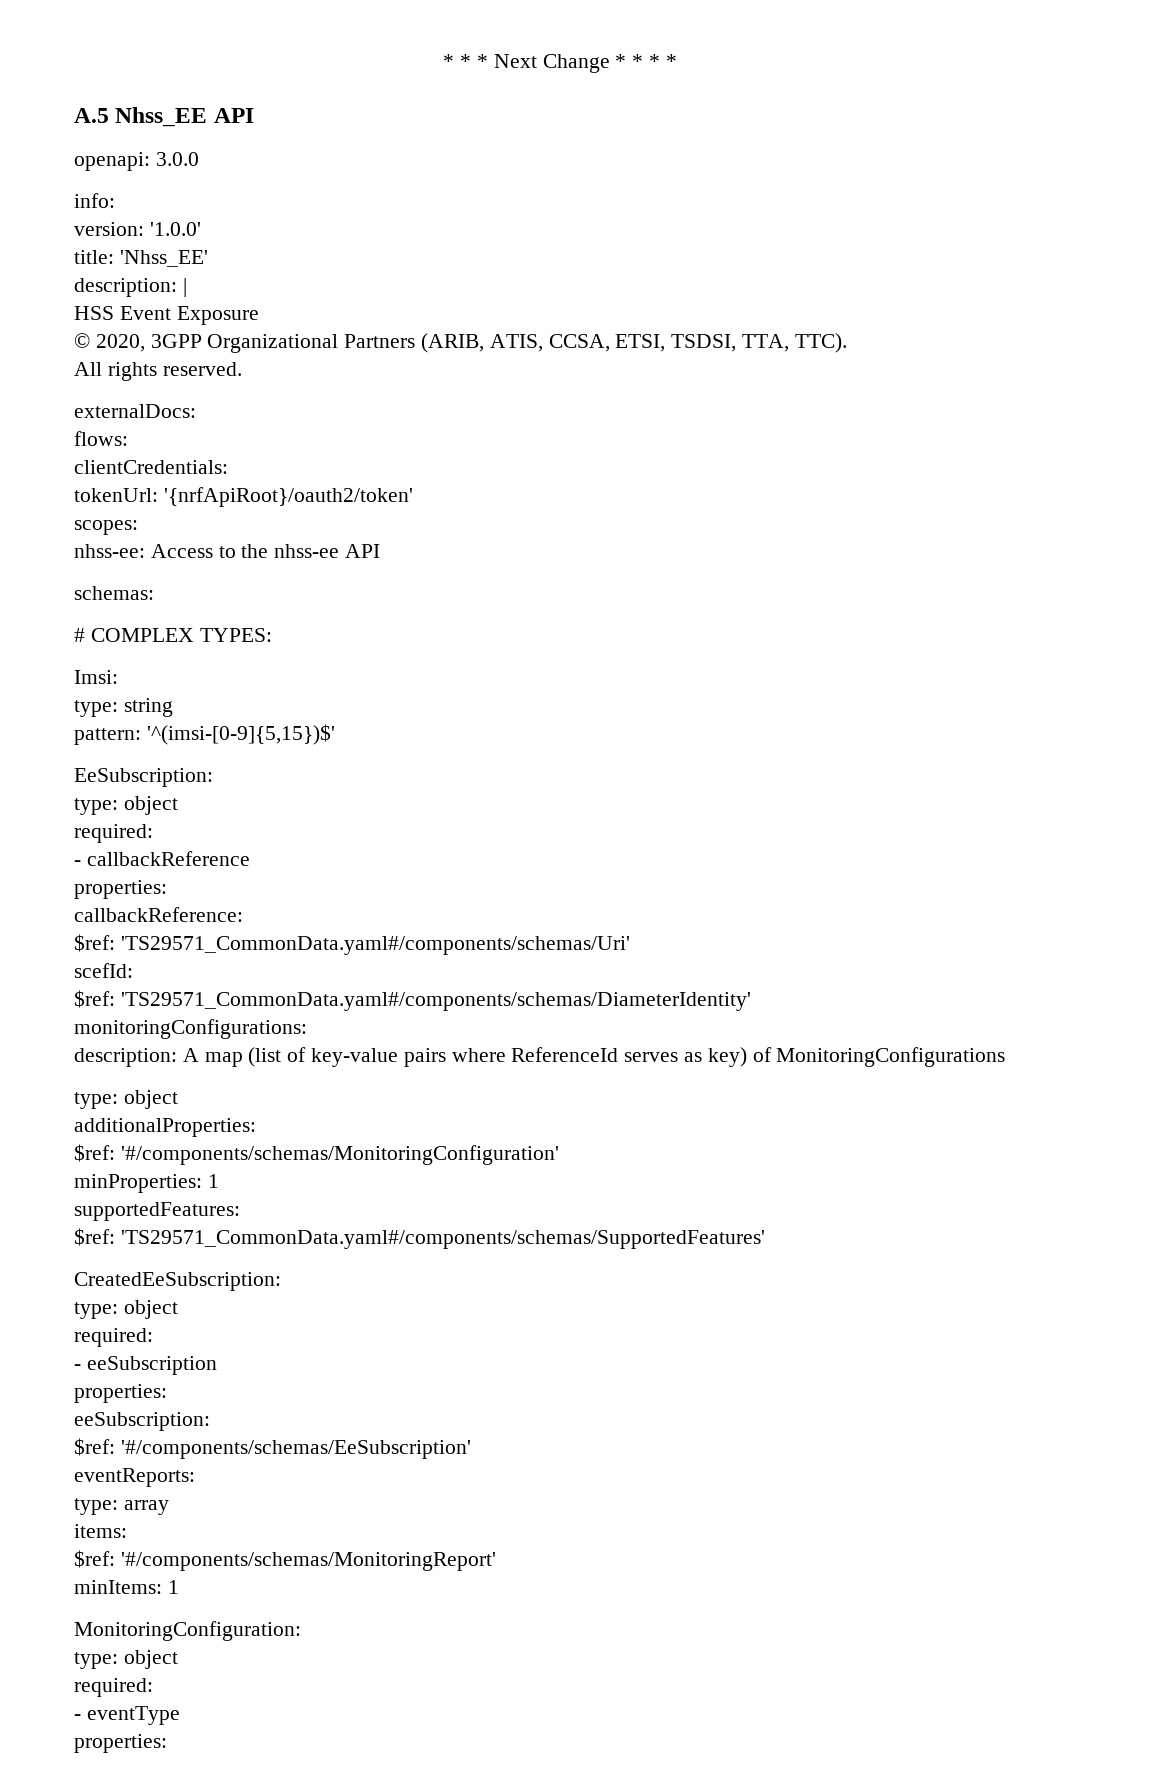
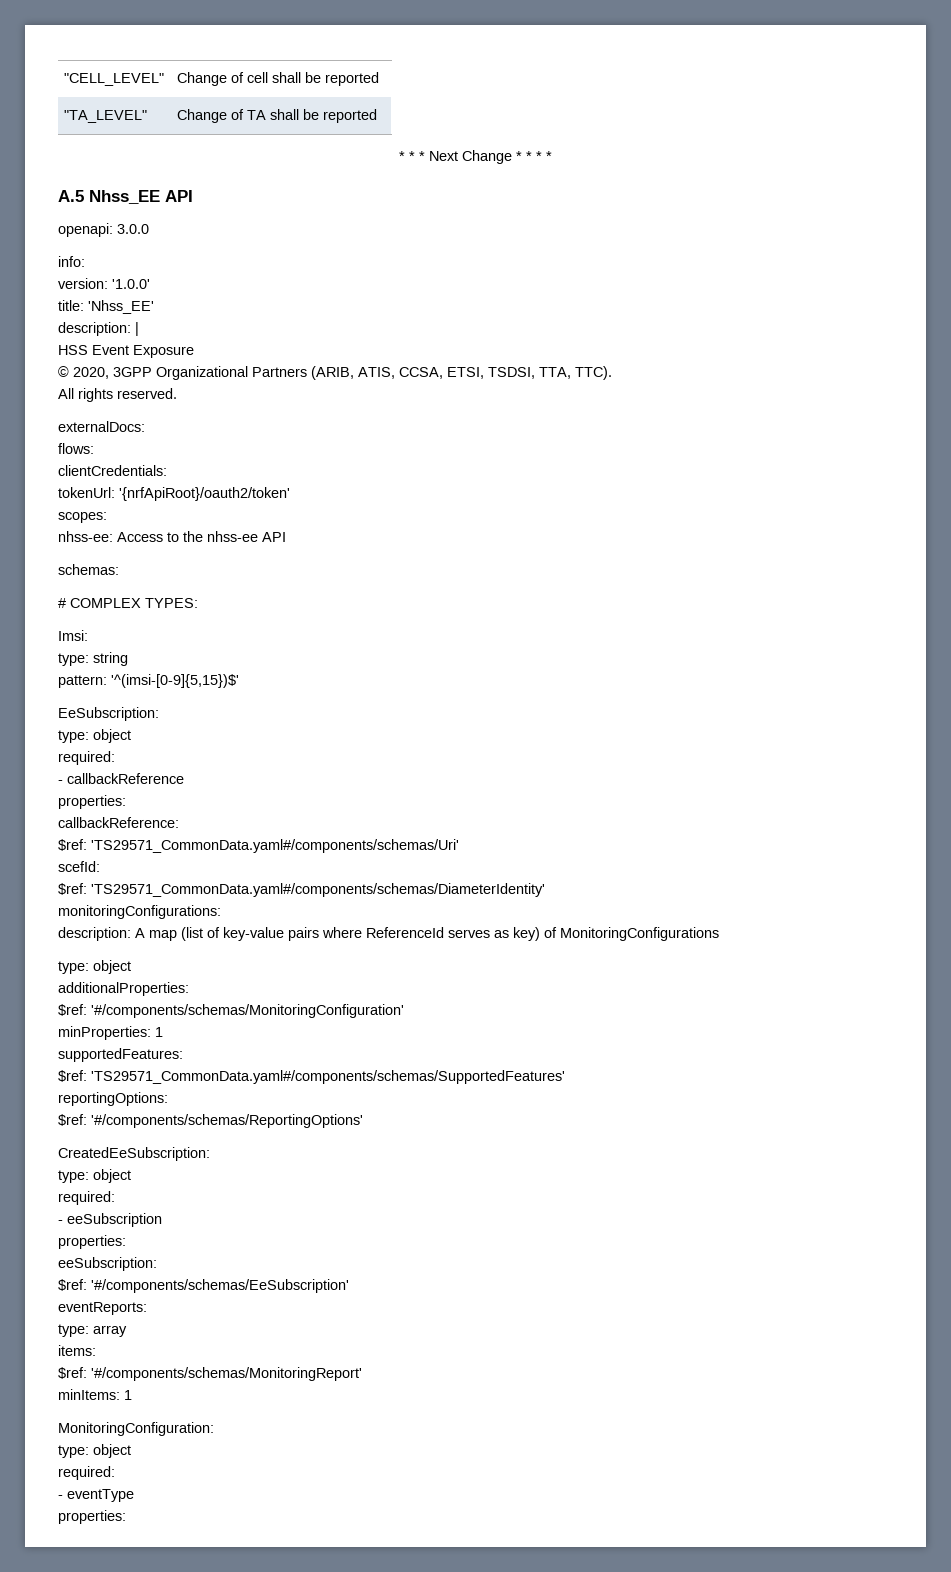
(443, 61) none -> [64,73,165,86] [177,72,380,86] [64,110,148,123] [177,109,378,123] "CELL_LEVEL" | Change of cell shall be reported // "TA_LEVEL" | Change of TA shall be reported //
(765, 1239) none -> [58,1092,168,1106] [58,1114,363,1128] // reportingOptions: // $ref: '#/components/schemas/ReportingOptions'

